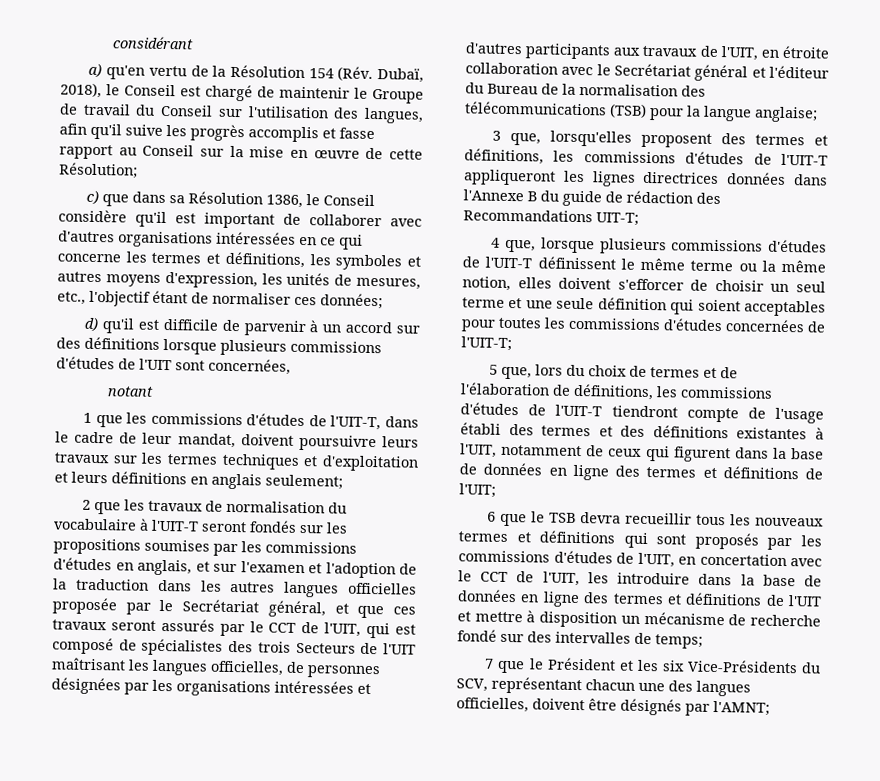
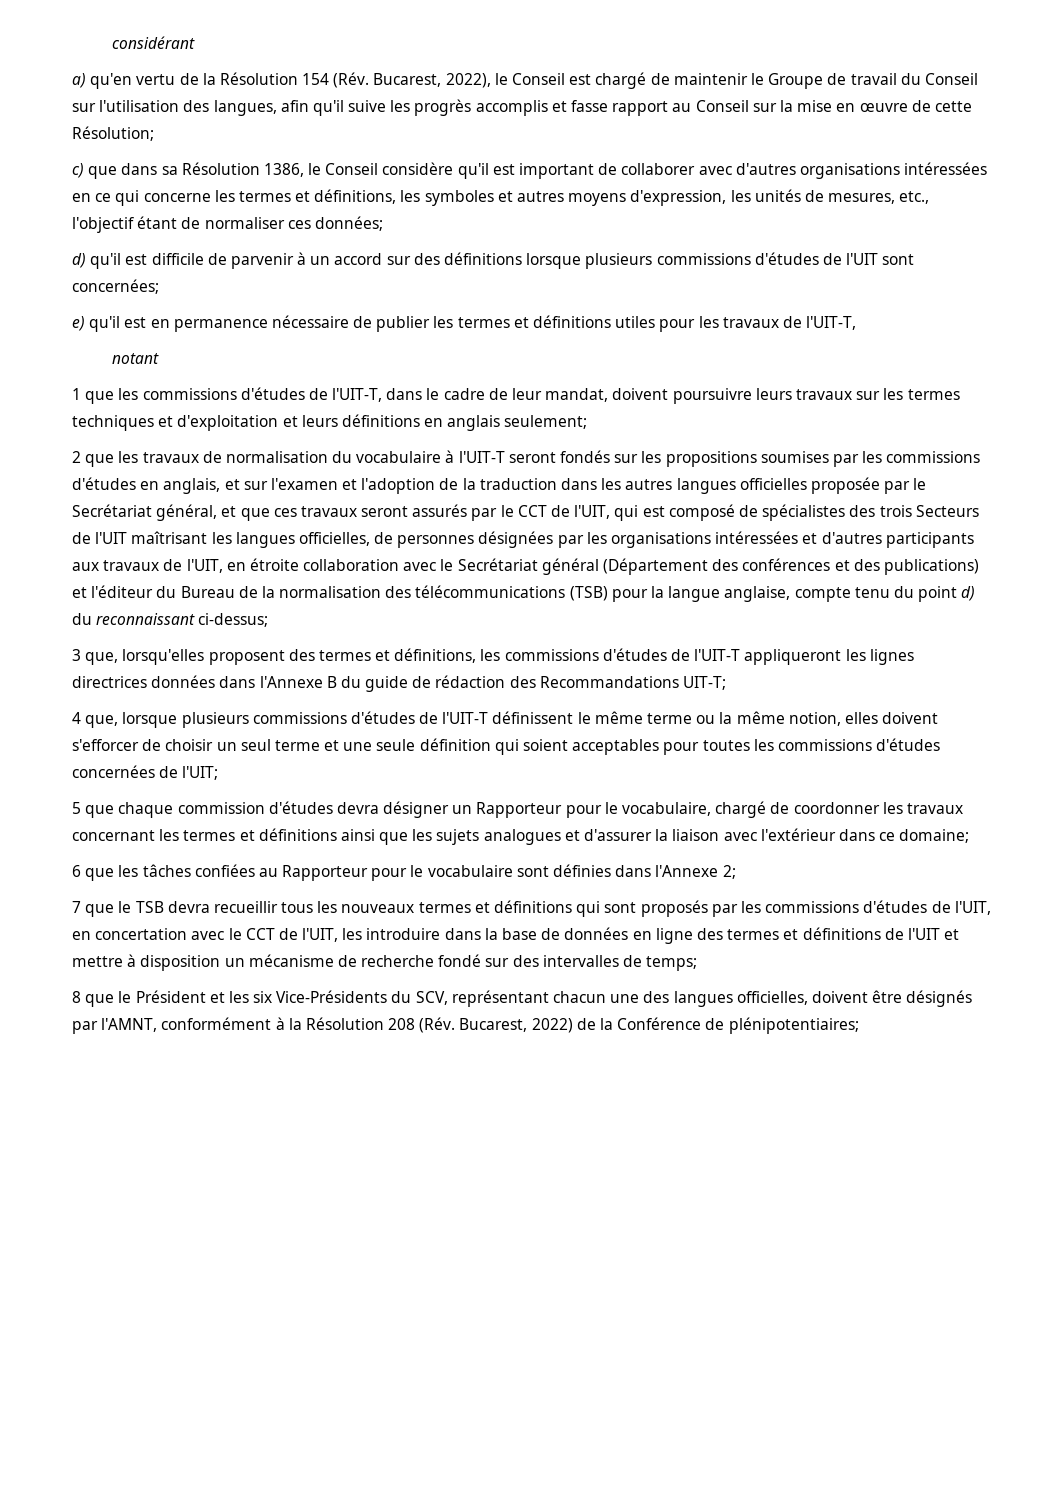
[377,68,424,83] [60,82,102,99] Dubaï, 2018), -> [373,73,491,88] Bucarest, 2022),
[208,358,291,375] concernées, -> [72,279,159,294] [72,315,857,332] concernées; // e) qu'il est en permanence nécessaire de publier les termes et définitions utiles pour les travaux de l'UIT-T,
(749, 73) none -> [603,558,979,575] (Département des conférences et des publications)
[754,106,818,123] anglaise; -> [724,586,976,602] [72,613,269,627] anglaise, compte tenu du point d) du reconnaissant ci-dessus;
[461,336,512,352] l'UIT-T; -> [182,766,219,780] l'UIT;
[501,364,739,380] [460,382,773,401] [460,402,824,424] [460,422,824,440] [460,443,824,463] [459,462,823,481] [459,483,496,498] [487,511,497,522] que, lors du choix de termes et de l'élaboration de définitions, les commissions d'études de l'UIT-T tiendront compte de l'usage établi des termes et des définitions existantes à l'UIT, notamment de ceux qui figurent dans la base de données en ligne des termes et définitions de l'UIT; // 6 -> [85,801,963,818] [72,828,970,845] [72,864,736,881] [72,901,81,913] que chaque commission d'études devra désigner un Rapporteur pour le vocabulaire, chargé de coordonner les travaux concernant les termes et définitions ainsi que les sujets analogues et d'assurer la liaison avec l'extérieur dans ce domaine; // 6 que les tâches confiées au Rapporteur pour le vocabulaire sont définies dans l'Annexe 2; // 7
[484,658,495,669] 7 -> [72,991,81,1003] 8
[713,700,770,716] l'AMNT; -> [101,1017,859,1034] l'AMNT, conformément à la Résolution 208 (Rév. Bucarest, 2022) de la Conférence de plénipotentiaires;

